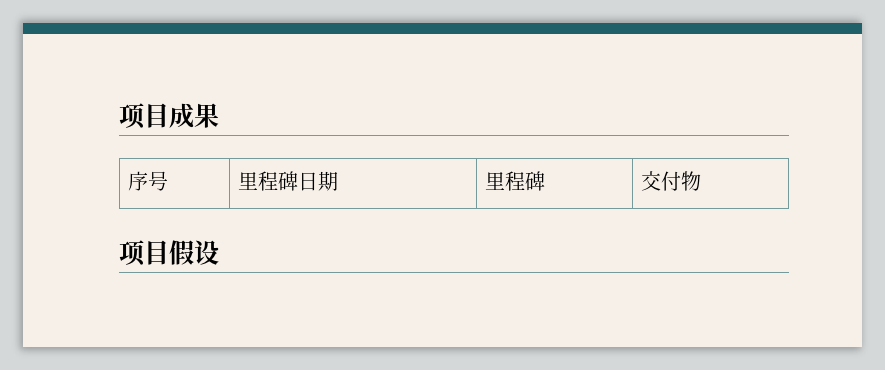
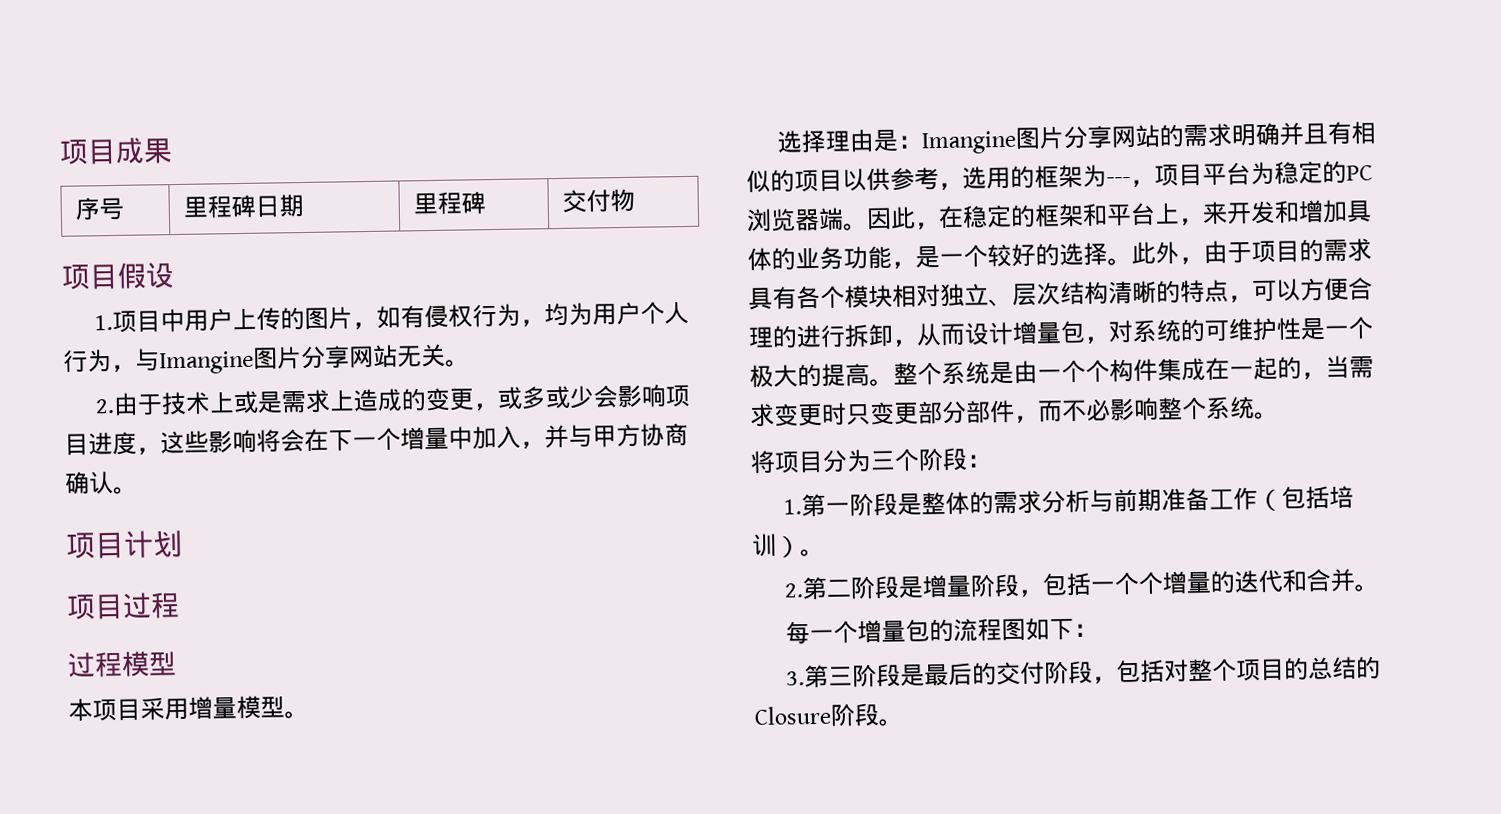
(219, 252) none -> [93,301,689,334] [63,343,470,375] [94,384,690,417] [64,422,689,456] [64,471,138,495] [65,529,183,559] [66,592,180,620] [67,651,177,678] [68,695,309,722] [776,121,1376,155] [746,160,1373,194] [746,199,1372,233] [747,238,1372,272] [748,277,1373,311] [748,316,1374,349] [749,355,1374,389] [749,396,1279,428] [750,447,991,474] [782,485,1354,518] [751,533,825,558] [783,568,1379,601] [784,617,1098,645] [785,656,1381,689] [754,703,904,727] // 1.项目中用户上传的图片，如有侵权行为，均为用户个人行为，与Imangine图片分享网站无关。 // 2.由于技术上或是需求上造成的变更，或多或少会影响项目进度，这些影响将会在下一个增量中加入，并与甲方协商确认。 // 项目计划 // 项目过程 // 过程模型 // 本项目采用增量模型。 // 选择理由是：Imangine图片分享网站的需求明确并且有相似的项目以供参考，选用的框架为---，项目平台为稳定的PC浏览器端。因此，在稳定的框架和平台上，来开发和增加具体的业务功能，是一个较好的选择。此外，由于项目的需求具有各个模块相对独立、层次结构清晰的特点，可以方便合理的进行拆卸，从而设计增量包，对系统的可维护性是一个极大的提高。整个系统是由一个个构件集成在一起的，当需求变更时只变更部分部件，而不必影响整个系统。 // 将项目分为三个阶段： // 1.第一阶段是整体的需求分析与前期准备工作（包括培训）。 // 2.第二阶段是增量阶段，包括一个个增量的迭代和合并。 // 每一个增量包的流程图如下： // 3.第三阶段是最后的交付阶段，包括对整个项目的总结的Closure阶段。

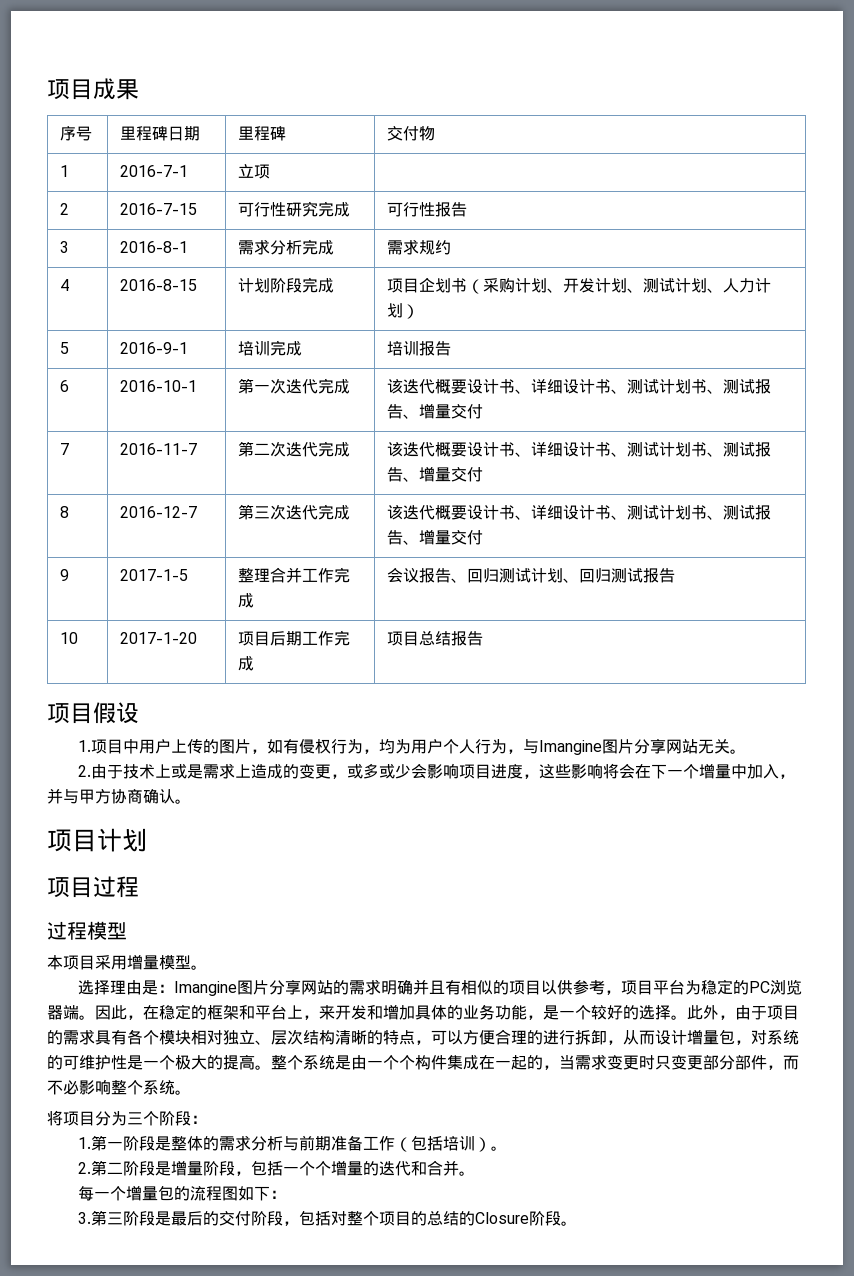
(636, 200) none -> [59,165,69,177] [119,165,188,177] [237,164,270,179] [59,203,69,215] [119,203,197,215] [237,201,350,217] [386,202,467,217] [59,241,69,253] [119,241,188,253] [237,239,334,255] [386,239,451,255] [59,279,69,291] [119,279,197,291] [237,277,334,293] [386,277,771,294] [386,303,419,319] [59,342,69,354] [119,342,188,354] [237,340,302,356] [386,341,451,356] [59,380,69,392] [119,380,197,392] [237,378,350,394] [386,379,771,394] [386,403,483,419] [59,443,69,455] [119,443,197,455] [237,441,350,457] [386,442,771,457] [386,466,483,482] [59,506,69,518] [119,506,197,518] [237,504,350,520] [386,505,771,520] [386,529,483,545] [59,569,69,581] [119,569,188,581] [237,567,350,583] [237,593,254,608] [386,567,675,583] [59,632,78,644] [119,632,197,644] [237,630,350,646] [237,656,254,671] [386,631,483,646] // 1 | 2016-7-1 | 立项 | // 2 | 2016-7-15 | 可行性研究完成 | 可行性报告 // 3 | 2016-8-1 | 需求分析完成 | 需求规约 // 4 | 2016-8-15 | 计划阶段完成 | 项目企划书（采购计划、开发计划、测试计划、人力计划） // 5 | 2016-9-1 | 培训完成 | 培训报告 // 6 | 2016-10-1 | 第一次迭代完成 | 该迭代概要设计书、详细设计书、测试计划书、测试报告、增量交付 // 7 | 2016-11-7 | 第二次迭代完成 | 该迭代概要设计书、详细设计书、测试计划书、测试报告、增量交付 // 8 | 2016-12-7 | 第三次迭代完成 | 该迭代概要设计书、详细设计书、测试计划书、测试报告、增量交付 // 9 | 2017-1-5 | 整理合并工作完成 | 会议报告、回归测试计划、回归测试报告 // 10 | 2017-1-20 | 项目后期工作完成 | 项目总结报告
[962,164,1155,190] 选用的框架为---， -> (621, 992) none

